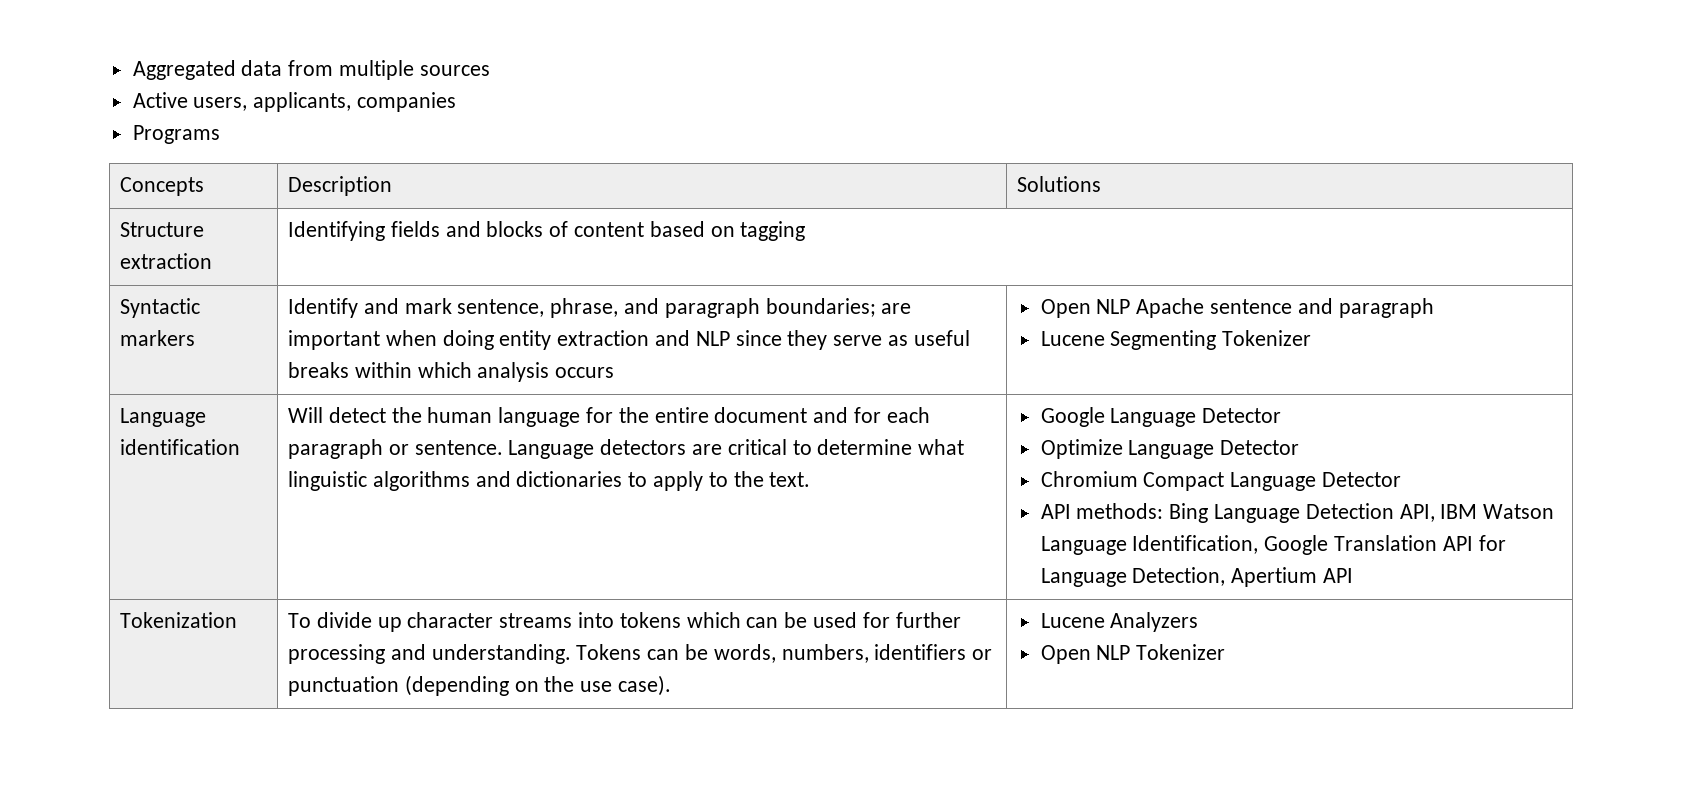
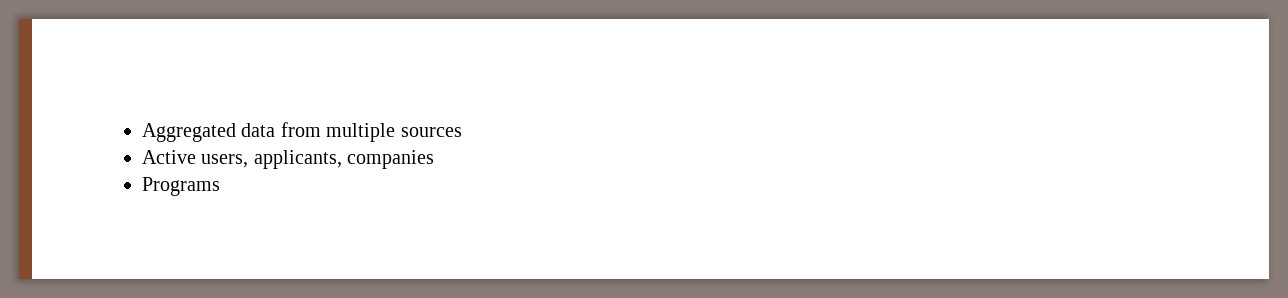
[119,177,204,196] [287,176,392,196] [1016,176,1101,192] [119,222,204,237] [119,253,212,269] [287,221,806,241] [119,298,200,318] [119,330,195,346] [287,298,912,318] [287,330,970,350] [287,362,615,382] [1040,298,1434,318] [1040,330,1312,350] [119,408,206,427] [119,439,240,455] [287,407,930,427] [287,439,965,459] [287,471,811,491] [1040,407,1282,427] [1040,439,1300,459] [1040,471,1401,491] [1040,503,1555,523] [1040,535,1506,555] [1040,567,1353,587] [119,612,237,628] [287,612,961,632] [287,644,993,664] [287,675,671,696] [1040,612,1199,632] [1040,644,1226,664] // Concepts | Description | Solutions // Structure extraction | Identifying fields and blocks of content based on tagging // Syntactic markers | Identify and mark sentence, phrase, and paragraph boundaries; are important when doing entity extraction and NLP since they serve as useful breaks within which analysis occurs | Open NLP Apache sentence and paragraph // Lucene Segmenting Tokenizer // Language identification | Will detect the human language for the entire document and for each paragraph or sentence. Language detectors are critical to determine what linguistic algorithms and dictionaries to apply to the text. | Google Language Detector // Optimize Language Detector // Chromium Compact Language Detector // API methods: Bing Language Detection API, IBM Watson Language Identification, Google Translation API for Language Detection, Apertium API // Tokenization | To divide up character streams into tokens which can be used for further processing and understanding. Tokens can be words, numbers, identifiers or punctuation (depending on the use case). | Lucene Analyzers // Open NLP Tokenizer -> (220, 186) none

